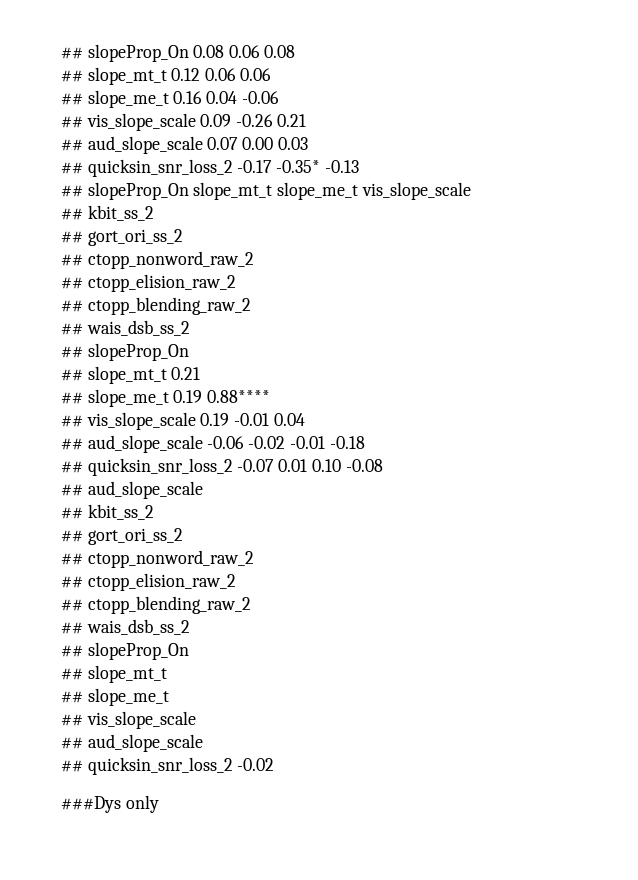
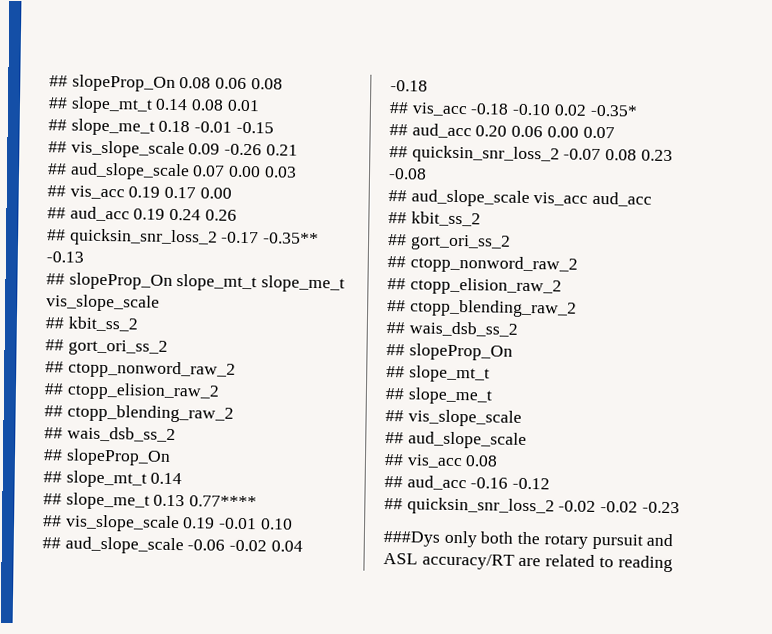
[171,68,271,81] [61,90,279,108] 0.12 0.06 0.06 // ## slope_me_t 0.16 0.04 -0.06 -> [155,98,260,112] [48,118,274,136] 0.14 0.08 0.01 // ## slope_me_t 0.18 -0.01 -0.15
(308, 143) none -> [47,185,232,200] [47,206,237,222] // ## vis_acc 0.19 0.17 0.00 // ## aud_acc 0.19 0.24 0.26
[276,160,321,173] -0.35* -> [263,232,320,245] -0.35**
[171,367,201,380] [61,389,271,407] 0.21 // ## slope_me_t 0.19 0.88**** -> [150,472,183,485] [43,492,258,510] 0.14 // ## slope_me_t 0.13 0.77****
[273,413,305,426] 0.04 -> [259,518,293,530] 0.10
[289,436,365,449] -0.01 -0.18 -> [270,540,303,552] [390,80,428,92] [389,102,638,117] [389,123,615,139] 0.04 -0.18 // ## vis_acc -0.18 -0.10 0.02 -0.35* // ## aud_acc 0.20 0.06 0.00 0.07
[278,459,341,472] 0.01 0.10 -> [605,149,673,162] 0.08 0.23
(203, 490) none -> [533,191,653,207] vis_acc aud_acc
(203, 743) none -> [384,454,499,469] [384,475,551,491] // ## vis_acc 0.08 // ## aud_acc -0.16 -0.12
(275, 764) none -> [600,501,680,514] -0.02 -0.23
(159, 804) none -> [480,531,674,550] [383,552,673,573] both the rotary pursuit and ASL accuracy/RT are related to reading

